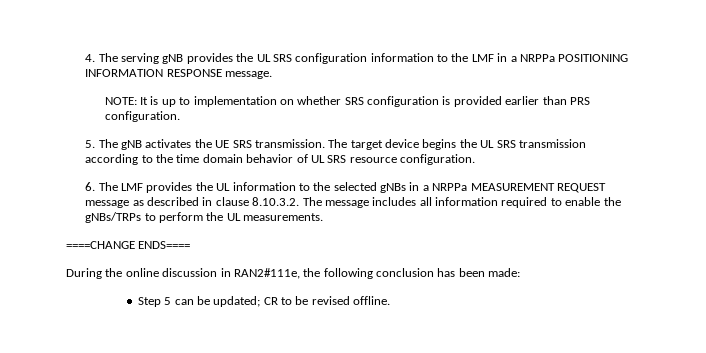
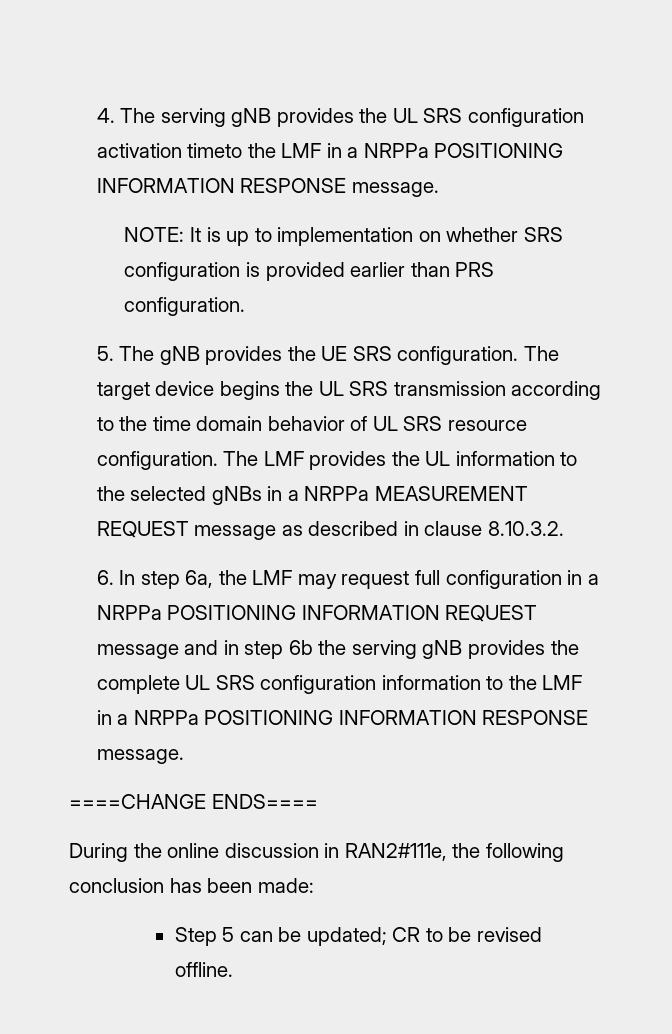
[370,53,449,62] information to -> [96,143,243,158] activation timeto
[145,139,192,148] activates -> [205,346,283,365] provides
[254,139,325,148] transmission. -> [397,346,519,365] configuration.
[85,182,96,191] // 6. -> (218, 460) none
[302,197,621,208] [85,212,324,223] The message includes all information required to enable the gNBs/TRPs to perform the UL measurements. -> [96,570,599,589] [96,605,538,622] [96,640,579,659] [96,675,583,694] [96,710,589,725] [96,749,184,764] // 6. In step 6a, the LMF may request full configuration in a NRPPa POSITIONING INFORMATION REQUEST message and in step 6b the serving gNB provides the complete UL SRS configuration information to the LMF in a NRPPa POSITIONING INFORMATION RESPONSE message.

